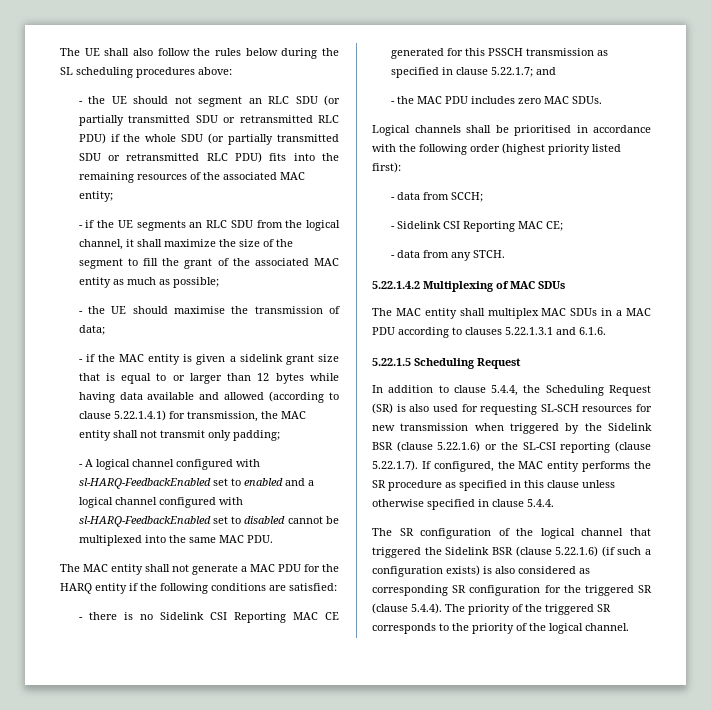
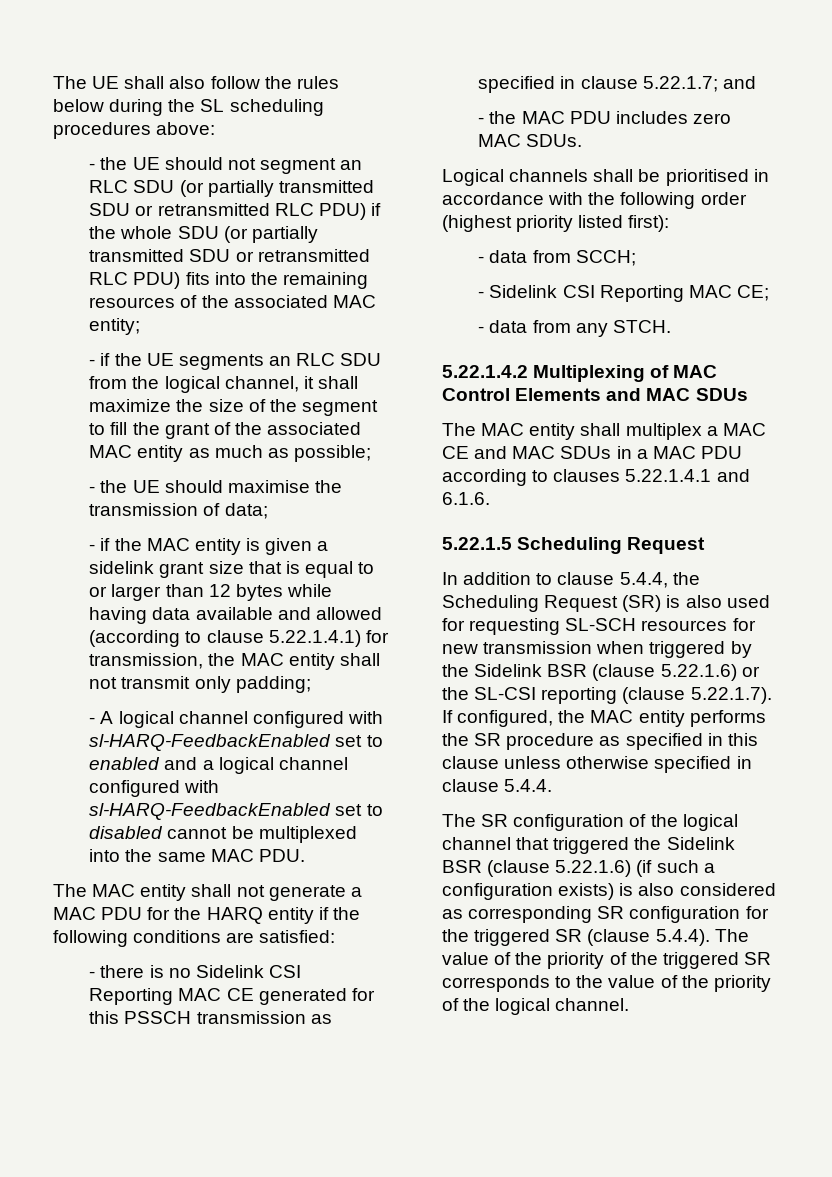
(535, 285) none -> [442,388,691,401] Control Elements and MAC
(539, 313) none -> [706,423,766,436] [442,446,508,459] a MAC CE and
[505,327,553,335] 5.22.1.3.1 -> [625,469,712,482] 5.22.1.4.1
(465, 608) none -> [442,952,543,965] value of the
(469, 627) none -> [608,975,709,988] value of the

